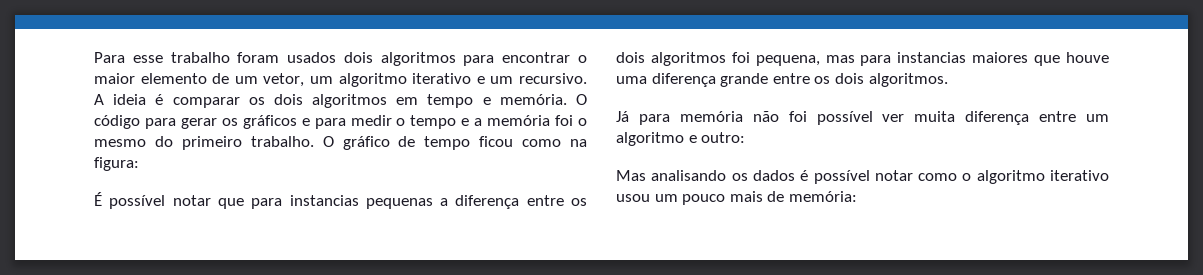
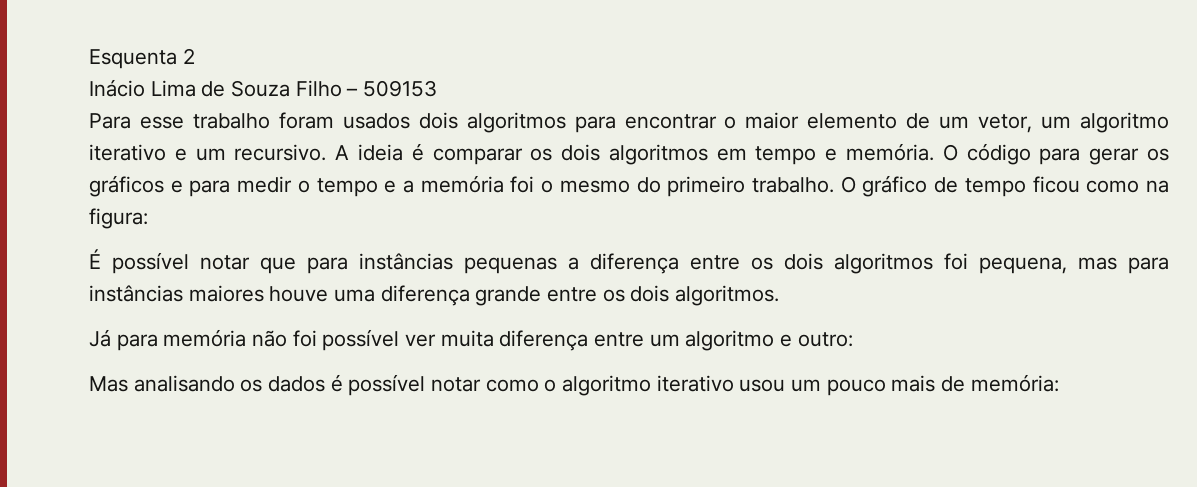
(94, 57) none -> [89,48,195,69] [89,79,438,97] Esquenta 2 // Inácio Lima de Souza Filho – 509153 //
[289,195,359,206] instancias -> [359,253,453,270] instâncias
[897,52,1061,66] instancias maiores que -> [89,285,264,302] instâncias maiores

